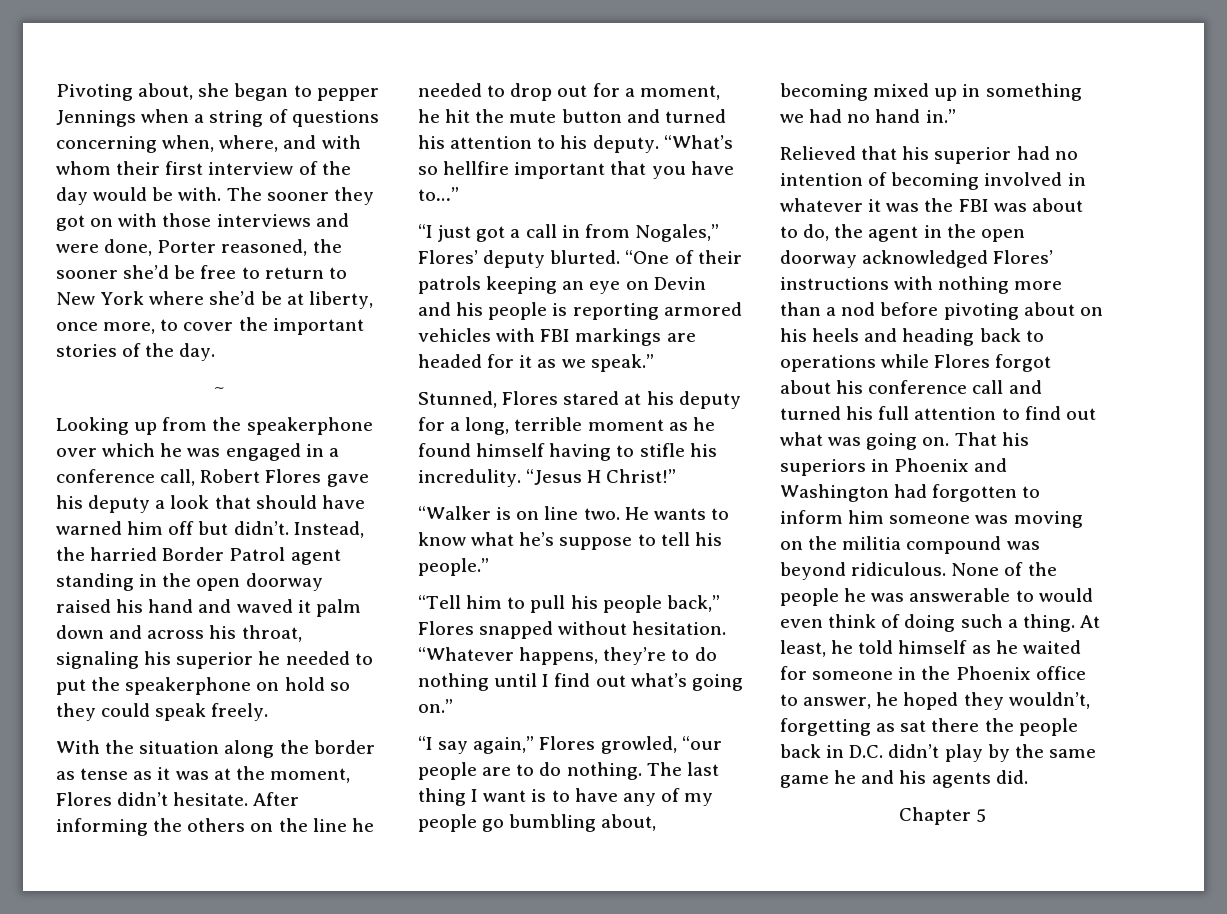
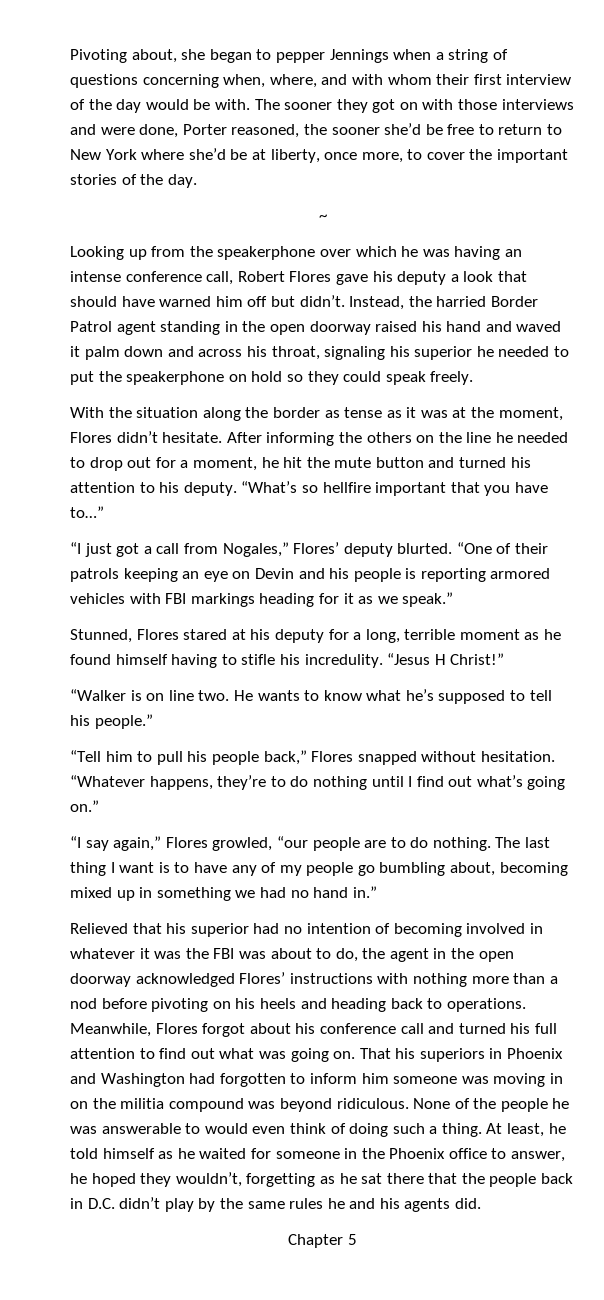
[225,443,339,461] engaged in a -> [454,246,522,260] [70,271,121,282] having an intense
[561,225,580,238] in -> (180, 548) none
[666,333,696,342] [418,354,482,368] are headed -> [259,593,315,607] heading
[559,537,633,550] suppose -> [438,690,506,704] supposed
[1023,302,1075,316] about -> (209, 1005) none
[780,354,930,372] operations while -> [446,998,526,1012] [70,1023,151,1037] operations. Meanwhile,
(1083, 519) none -> [549,1073,563,1084] in
(896, 727) none -> [339,1173,357,1184] he
(980, 725) none -> [428,1173,458,1184] that
[780,775,829,788] game -> [289,1198,324,1209] rules

